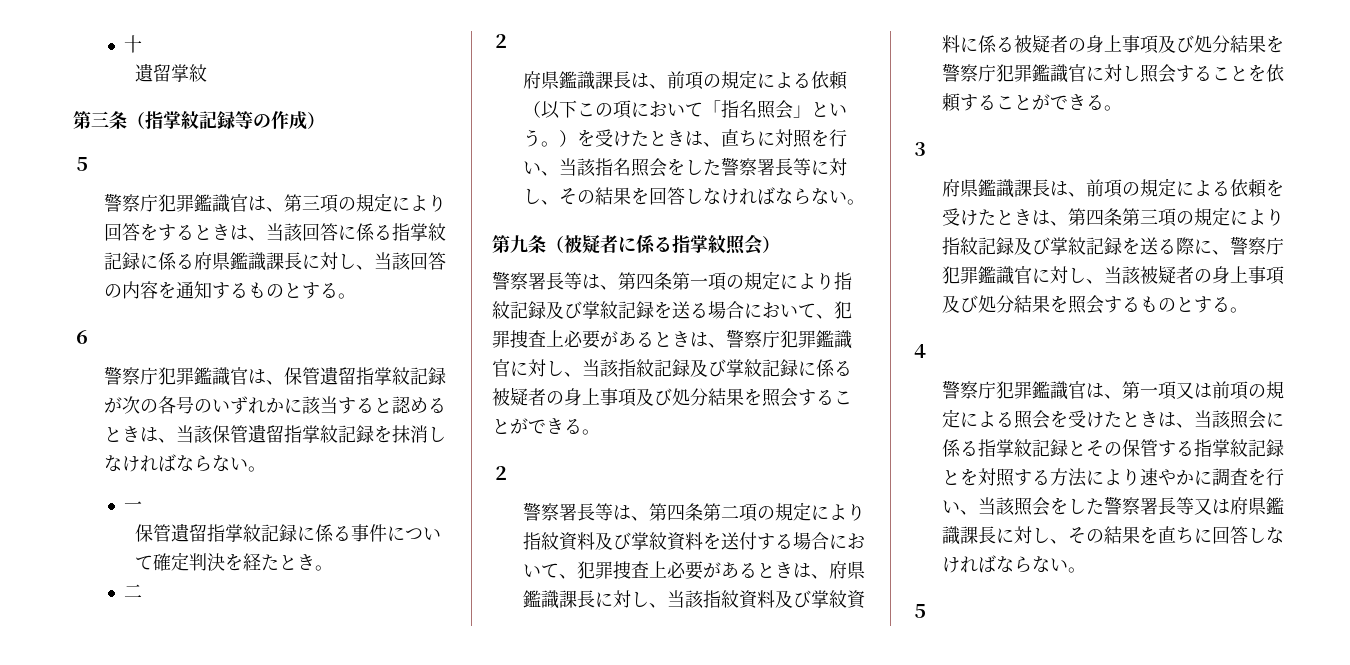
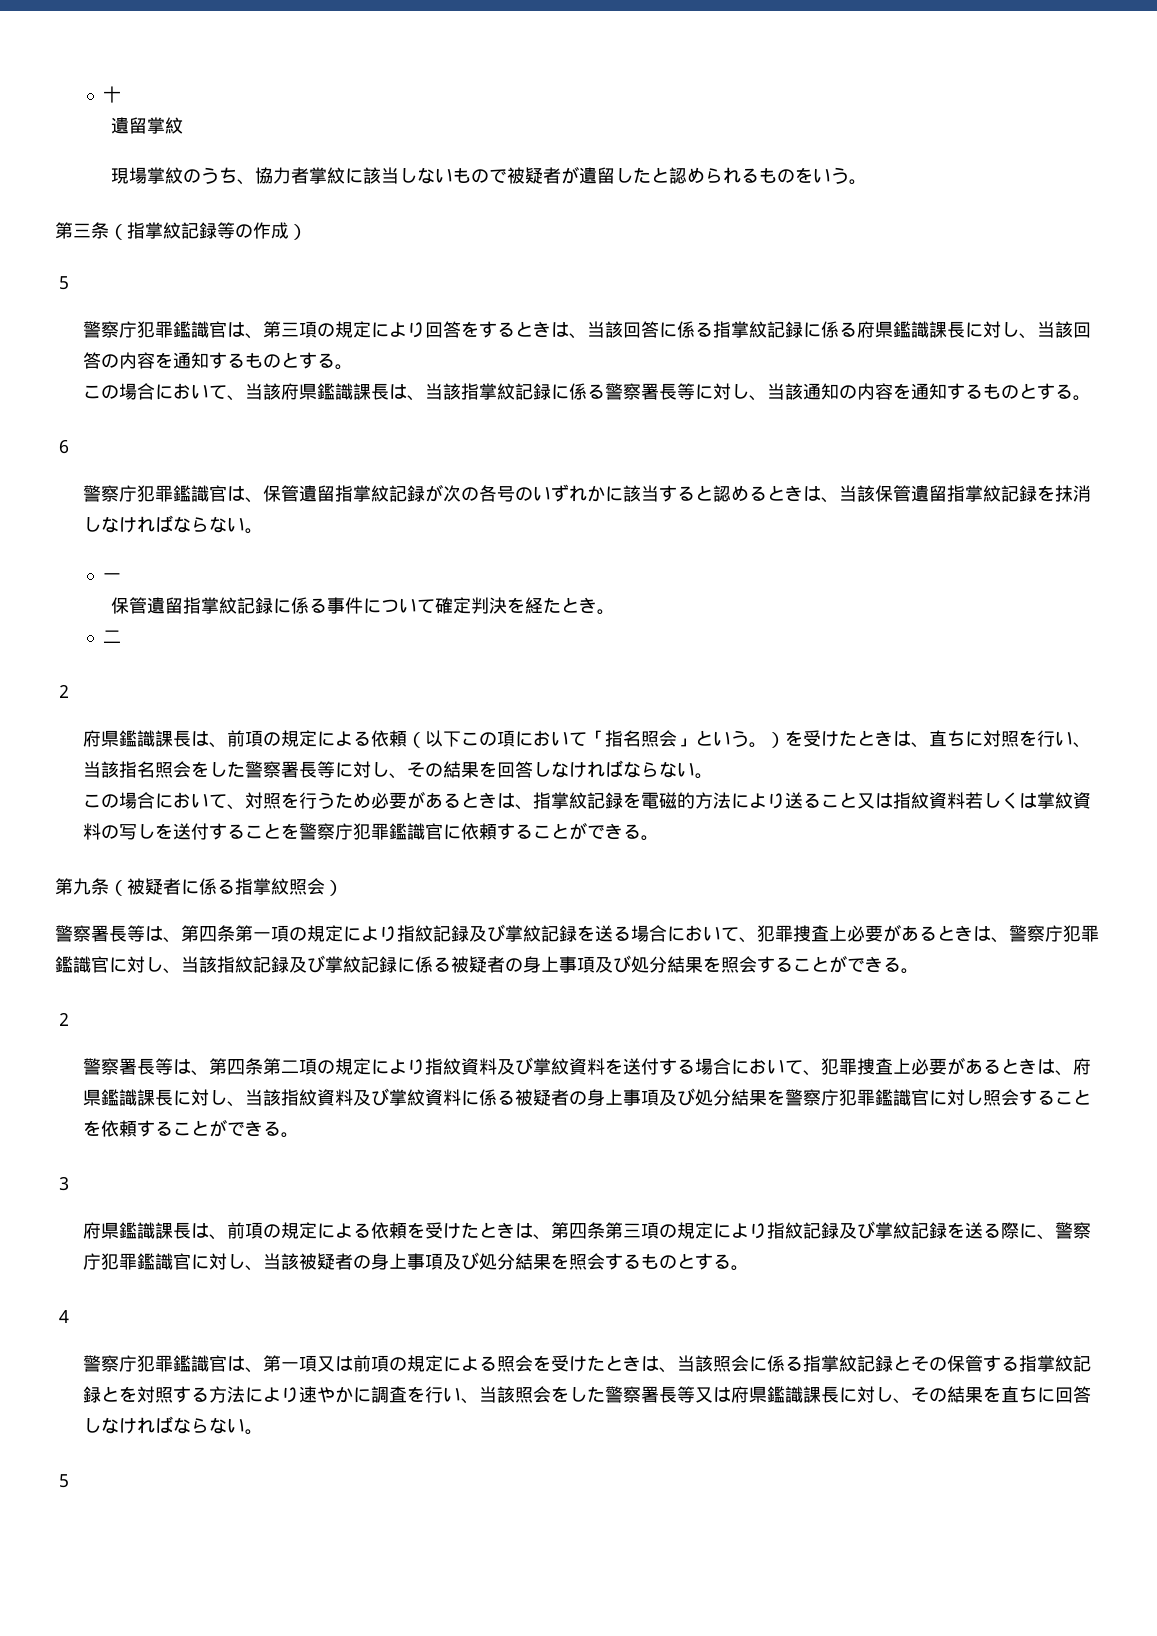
(208, 73) none -> [111,166,868,185] // 現場掌紋のうち、協力者掌紋に該当しないもので被疑者が遺留したと認められるものをいう。
(357, 296) none -> [83,383,1092,401] // この場合において、当該府県鑑識課長は、当該指掌紋記録に係る警察署長等に対し、当該通知の内容を通知するものとする。
(866, 202) none -> [83,791,1092,810] [83,822,660,841] // この場合において、対照を行うため必要があるときは、指掌紋記録を電磁的方法により送ること又は指紋資料若しくは掌紋資料の写しを送付することを警察庁犯罪鑑識官に依頼することができる。

